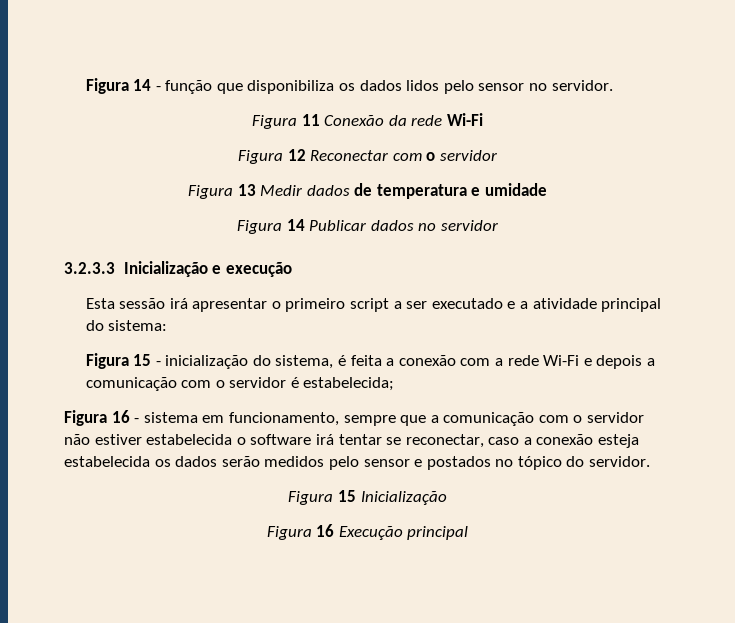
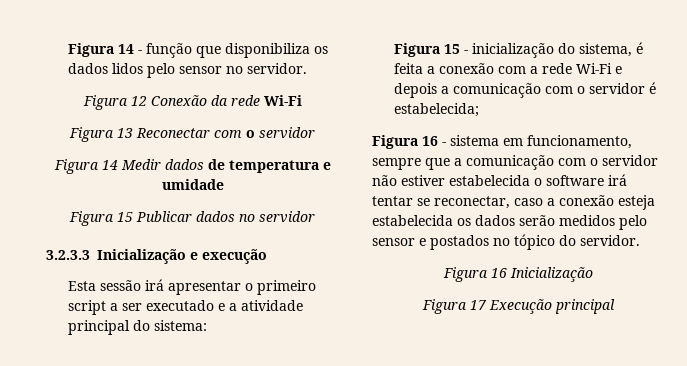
[301,114,320,126] 11 -> [130,96,147,106] 12
[287,149,306,161] 12 -> [117,128,133,138] 13
[237,184,256,196] 13 -> [101,160,118,170] 14
[286,219,305,231] 14 -> [117,212,133,222] 15
[337,490,356,502] 15 -> [491,268,507,278] 16
[316,524,335,537] 16 -> [470,300,487,310] 17

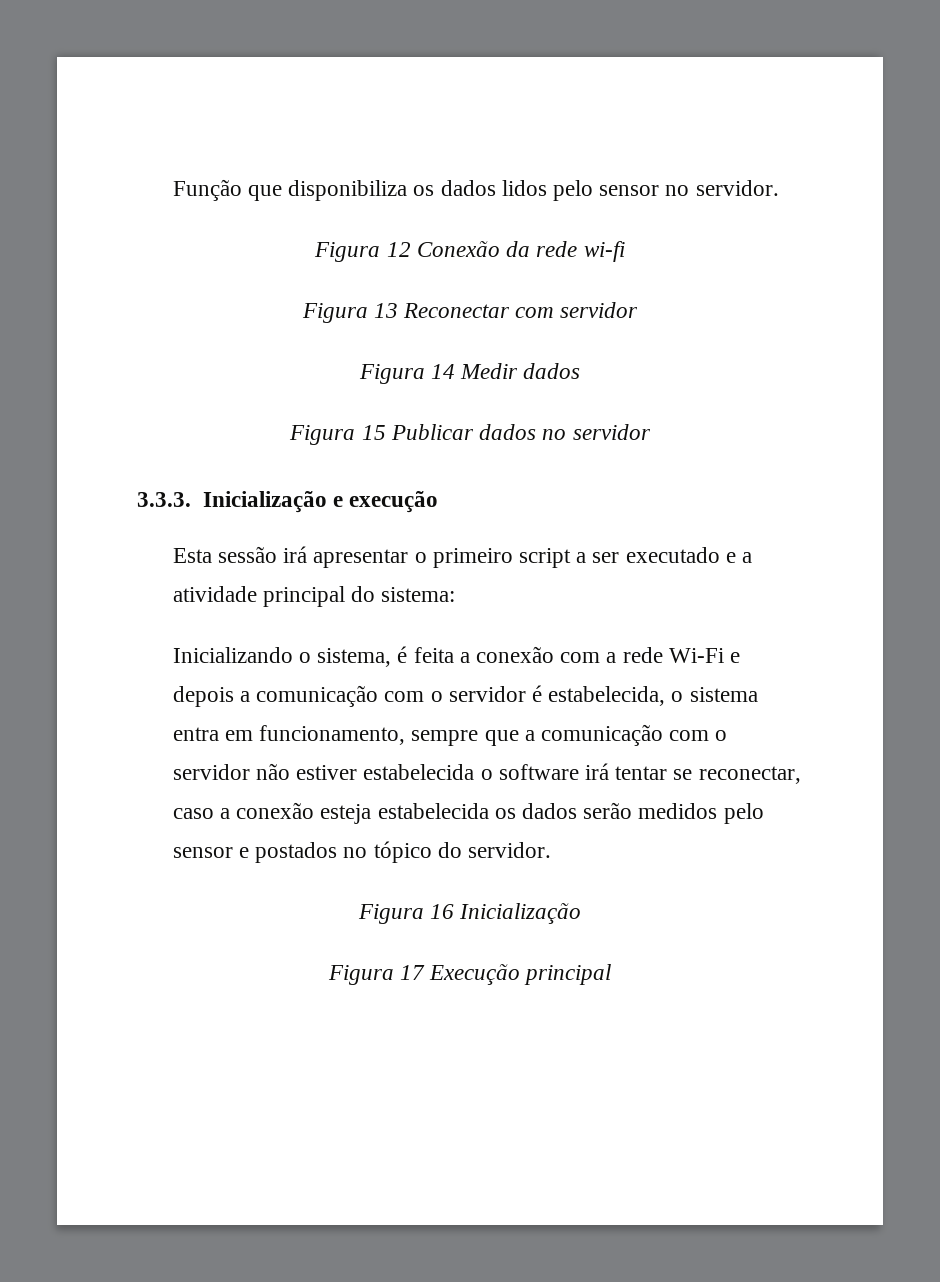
[68,43,193,58] Figura 14 - função -> [172,179,242,201] Função
[263,95,302,106] Wi-Fi -> [583,241,625,262] wi-fi
[246,130,255,138] o -> (555, 312) none
[207,159,331,173] [161,179,224,190] de temperatura e umidade -> (581, 371) none
[46,250,90,260] 3.2.3.3 -> [137,492,191,507] 3.3.3.
[394,43,576,58] Figura 15 - inicialização do -> [172,647,312,663] Inicializando o
[394,103,480,117] [372,135,499,149] estabelecida; // Figura 16 - sistema -> [548,686,758,706] [172,727,219,741] estabelecida, o sistema entra

